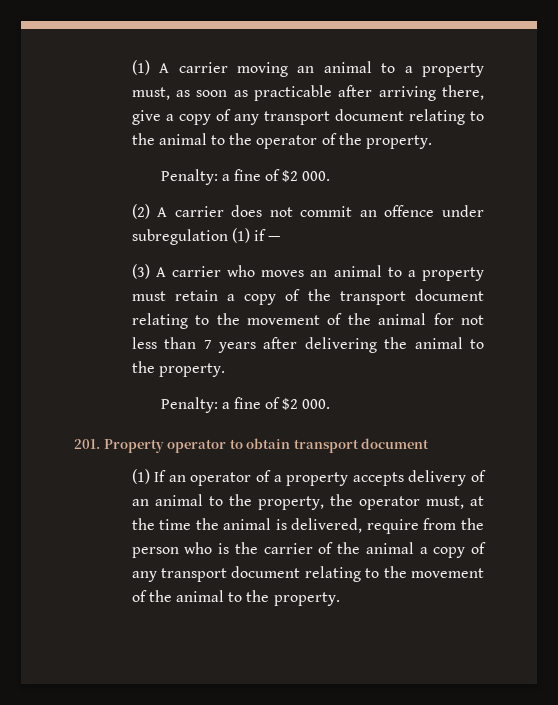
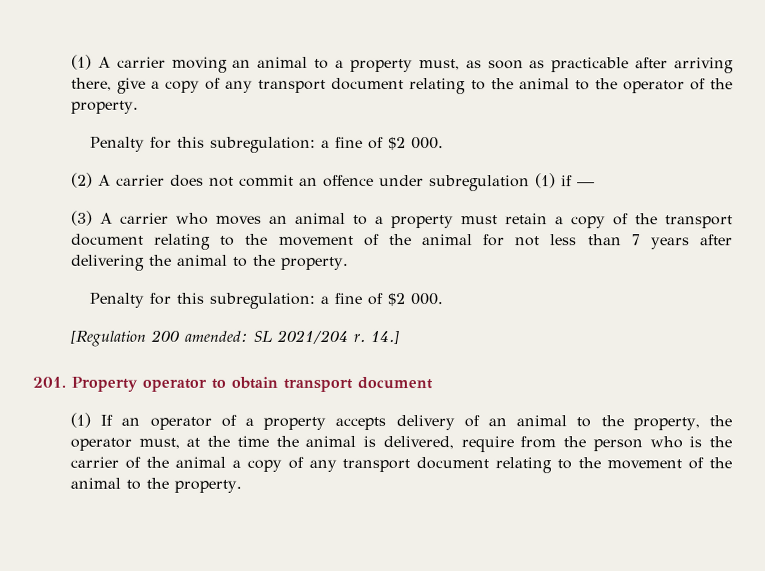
[160,169,218,185] Penalty: -> [89,136,316,153] Penalty for this subregulation:
[160,397,331,413] Penalty: a fine of $2 000. -> [88,292,443,309] [69,329,399,347] Penalty for this subregulation: a fine of $2 000. // [Regulation 200 amended: SL 2021/204 r. 14.]

